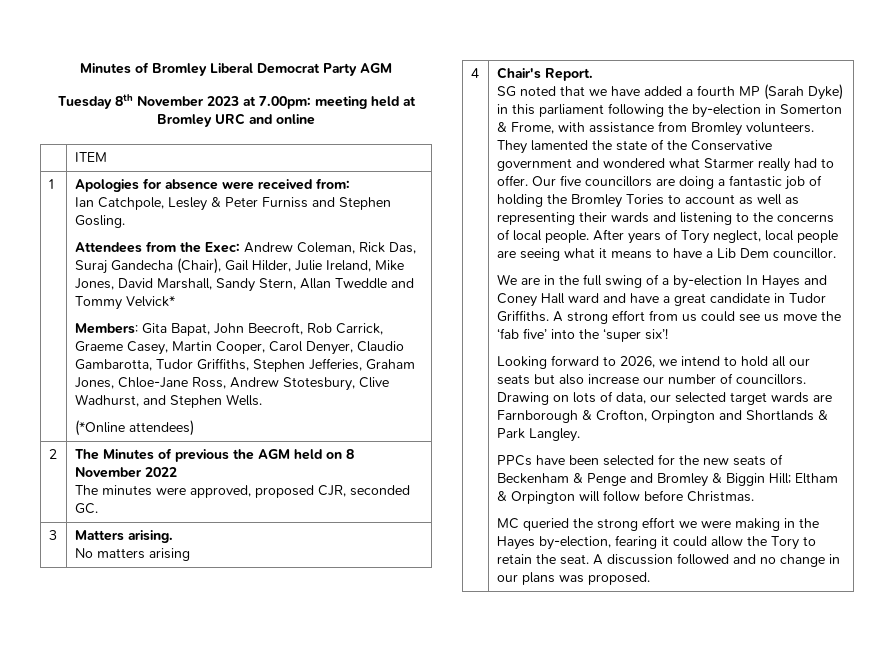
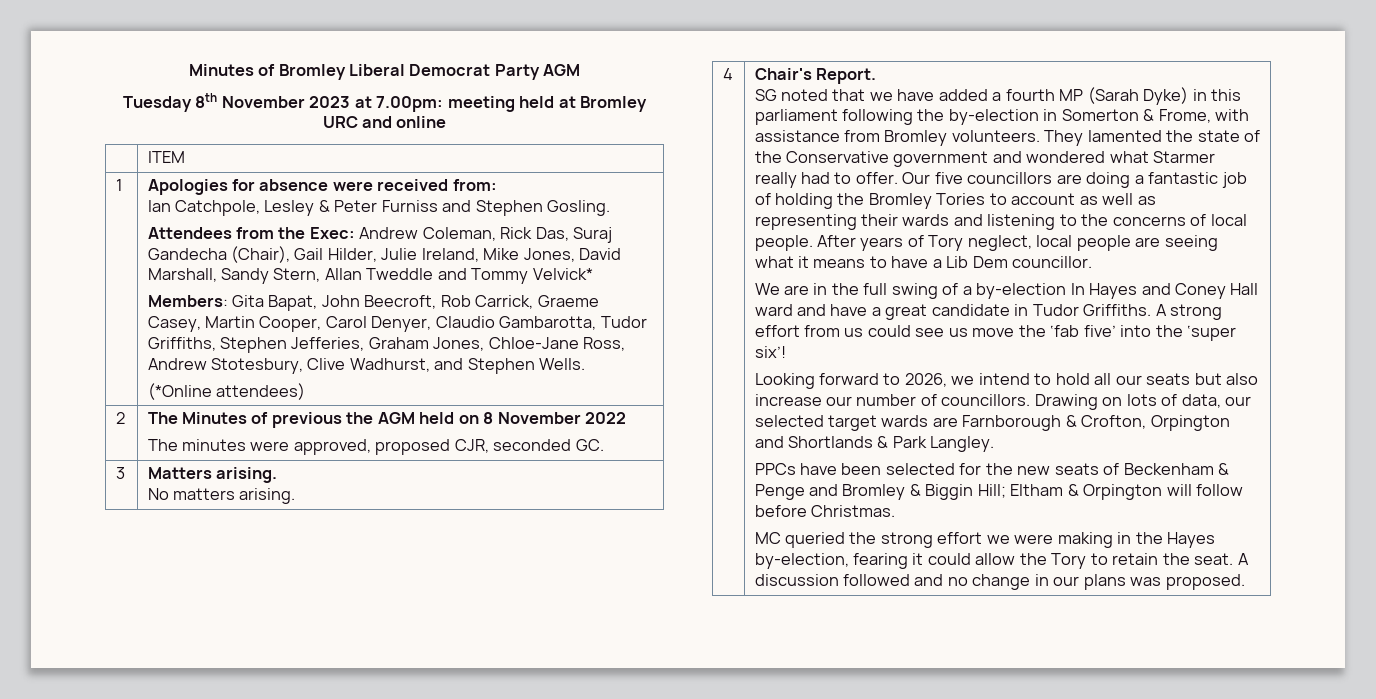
[148,548,190,561] arising -> [239,488,296,504] arising.

